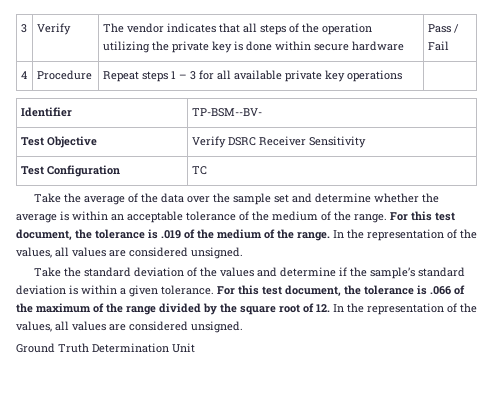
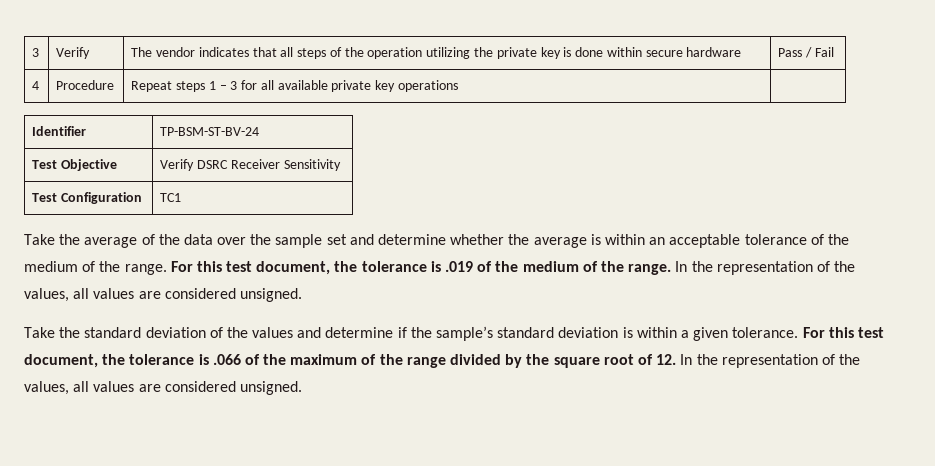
[191,108,262,117] TP-BSM--BV- -> [160,127,260,136] TP-BSM-ST-BV-24
[191,166,207,175] TC -> [160,193,182,202] TC1
[16,343,195,353] // Ground Truth Determination Unit -> (302, 388) none

